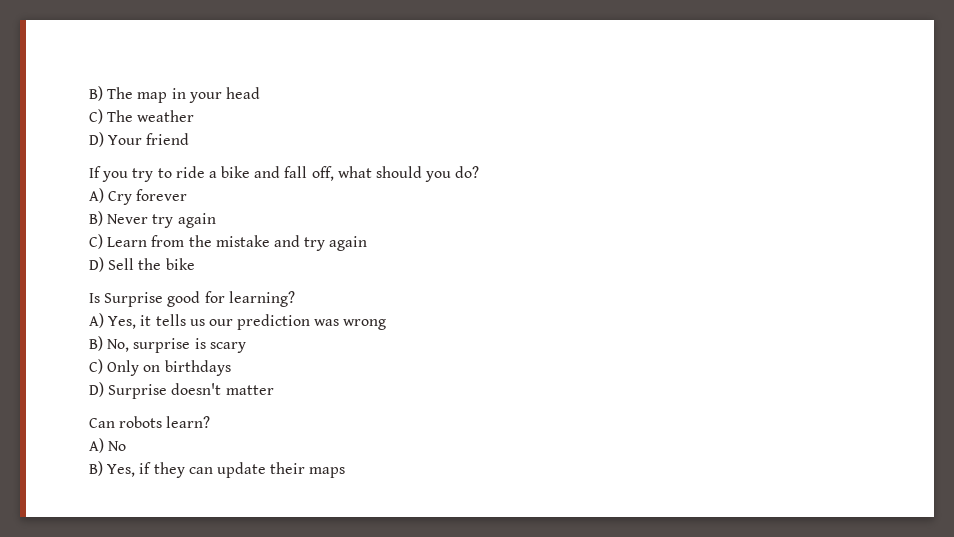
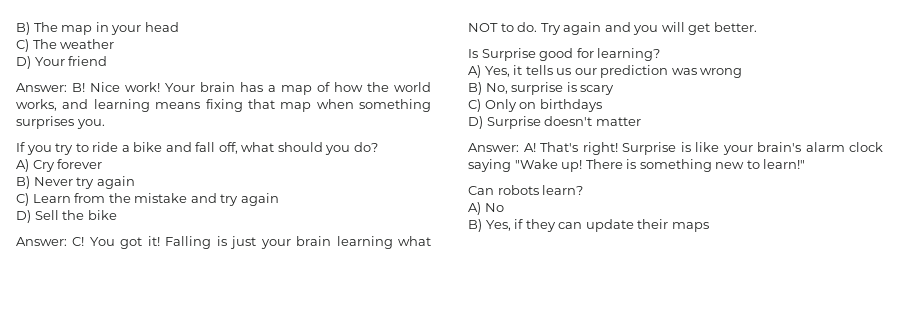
(190, 139) none -> [16,82,431,95] [16,99,431,112] [16,116,105,129] // Answer: B! Nice work! Your brain has a map of how the world works, and learning means fixing that map when something surprises you.
(195, 264) none -> [16,236,431,249] [468,22,757,35] // Answer: C! You got it! Falling is just your brain learning what NOT to do. Try again and you will get better.
(274, 390) none -> [468,142,883,155] [468,159,806,172] // Answer: A! That's right! Surprise is like your brain's alarm clock saying "Wake up! There is something new to learn!"

